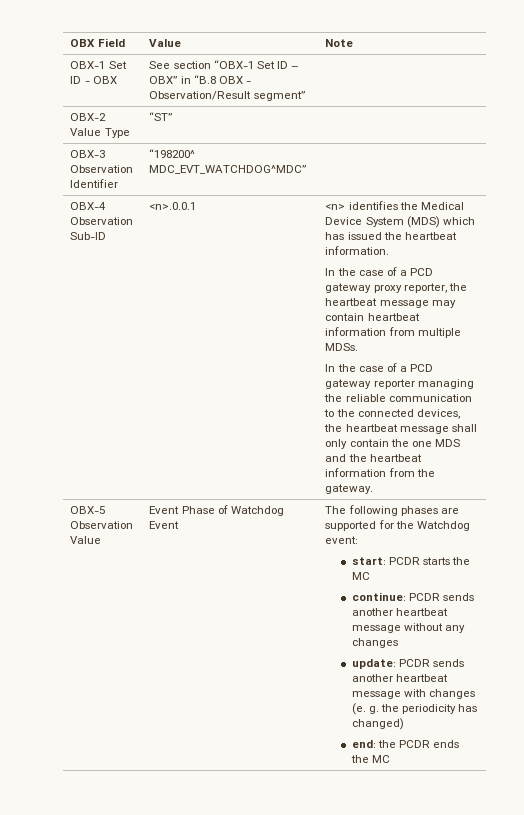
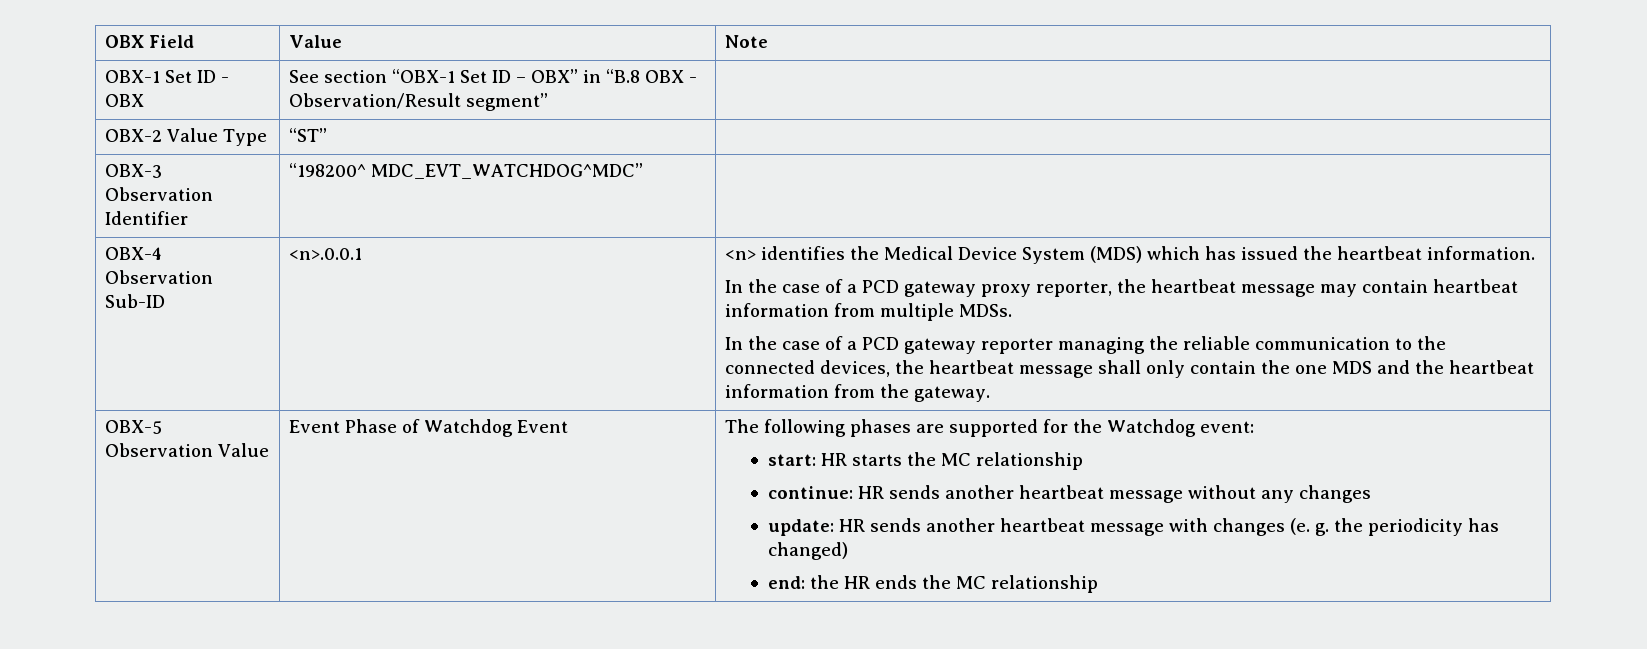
[388,557,420,565] PCDR -> [820,453,847,466] HR
(370, 576) none -> [975,452,1083,470] relationship
[408,593,440,601] PCDR -> [857,486,884,499] HR
[398,659,430,667] PCDR -> [838,519,865,532] HR
[398,740,430,748] PCDR -> [843,576,870,589] HR
(390, 759) none -> [990,575,1098,593] relationship

